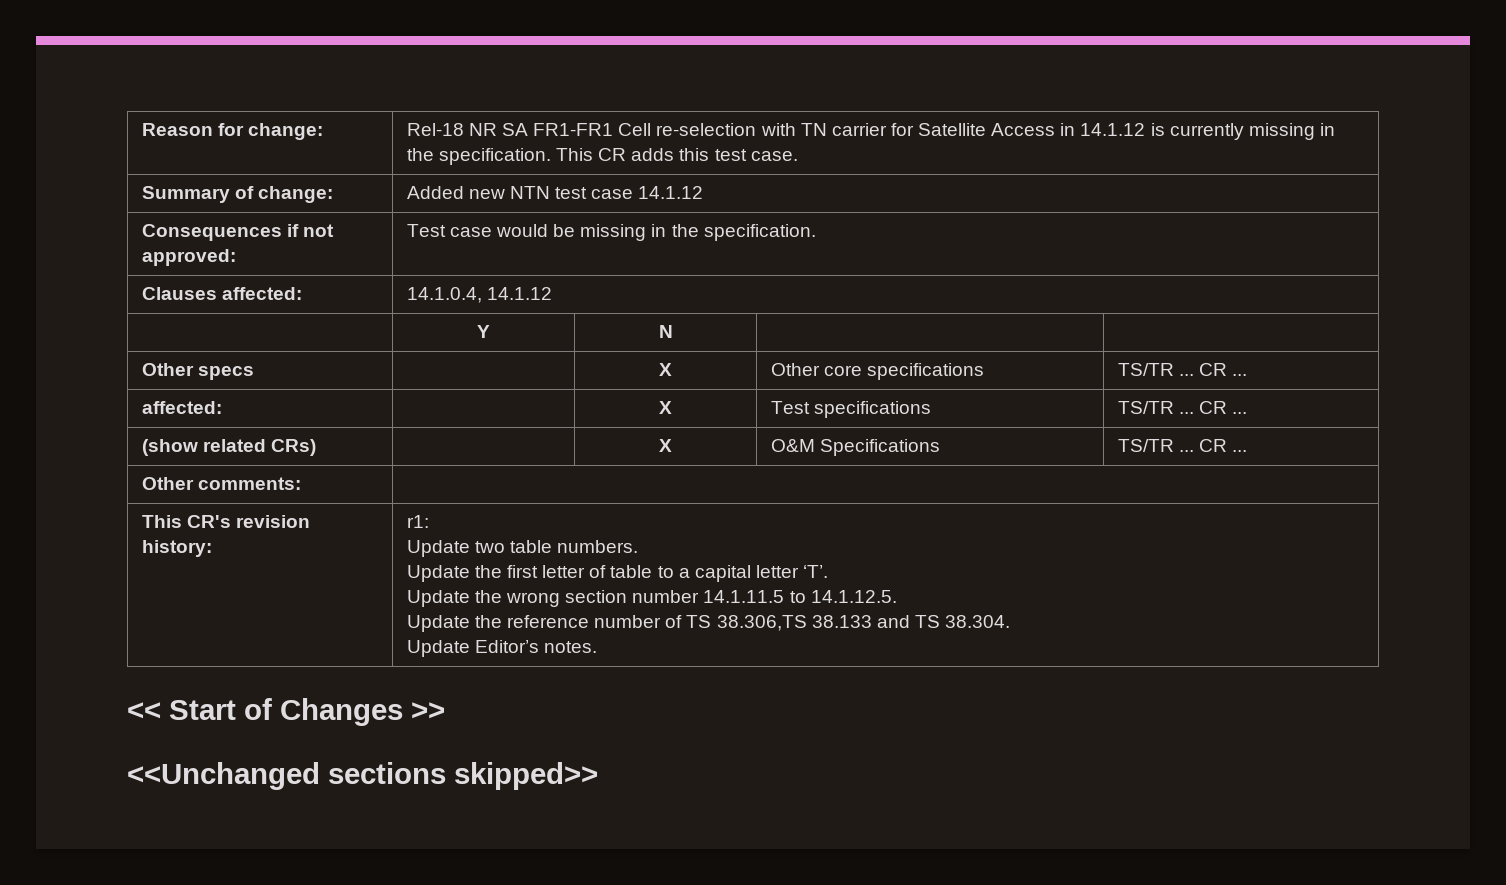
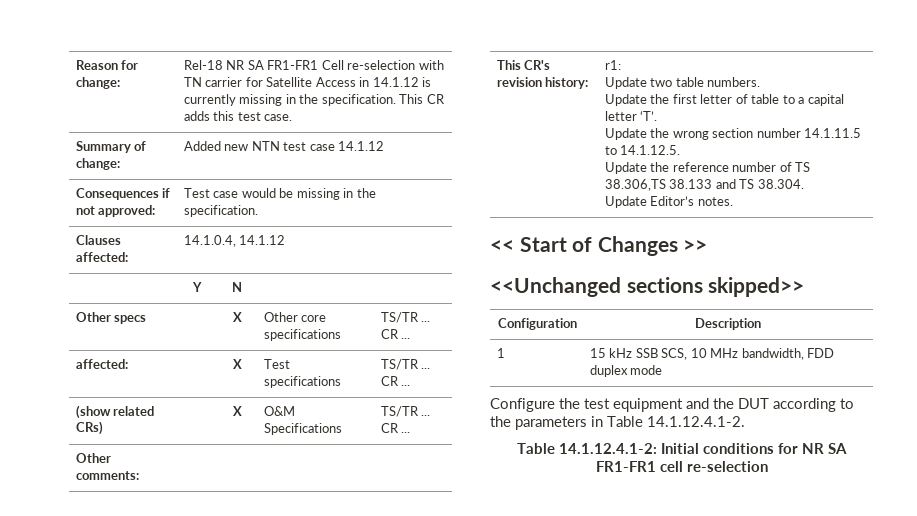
(598, 776) none -> [497,318,577,330] [695,318,761,330] [496,348,505,358] [589,348,835,360] [589,365,663,377] [490,398,854,412] [490,416,745,430] [517,443,847,454] [595,461,768,472] // Configuration | Description // 1 | 15 kHz SSB SCS, 10 MHz bandwidth, FDD duplex mode // Configure the test equipment and the DUT according to the parameters in Table 14.1.12.4.1-2. // Table 14.1.12.4.1-2: Initial conditions for NR SA FR1-FR1 cell re-selection

